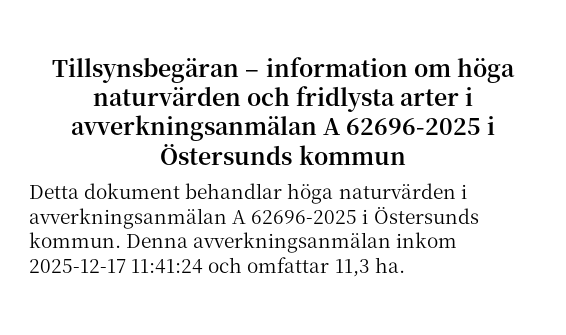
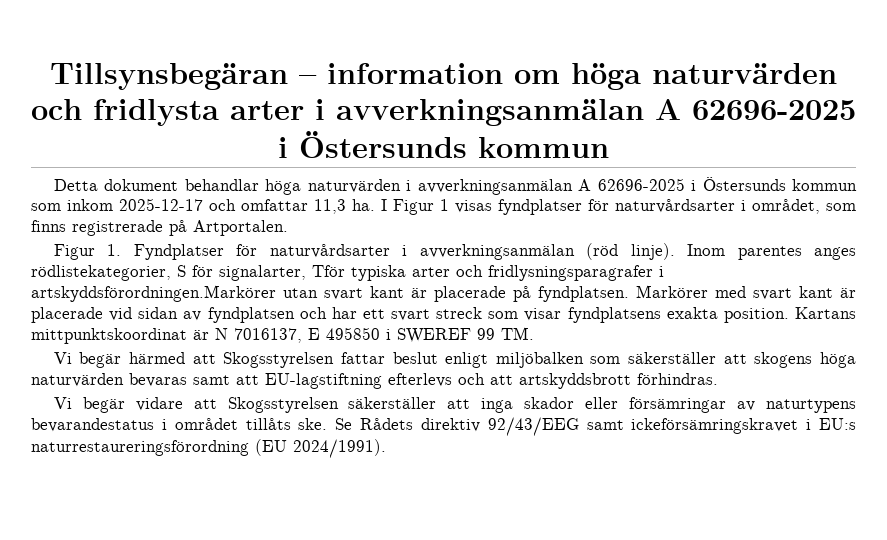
[29,232,392,253] kommun. Denna avverkningsanmälan -> [792,179,858,191] [31,203,61,211] kommun som
[131,259,204,274] 11:41:24 -> (203, 204) none
(405, 265) none -> [381,199,856,215] [31,220,288,236] [53,243,857,260] [31,265,664,281] [31,285,856,302] [31,307,856,323] [31,327,534,344] [53,352,857,368] [31,373,718,389] [53,397,857,413] [31,417,856,436] [31,439,386,458] I Figur 1 visas fyndplatser för naturvårdsarter i området, som finns registrerade på Artportalen. // Figur 1. Fyndplatser för naturvårdsarter i avverkningsanmälan (röd linje). Inom parentes anges rödlistekategorier, S för signalarter, Tför typiska arter och fridlysningsparagrafer i artskyddsförordningen.Markörer utan svart kant är placerade på fyndplatsen. Markörer med svart kant är placerade vid sidan av fyndplatsen och har ett svart streck som visar fyndplatsens exakta position. Kartans mittpunktskoordinat är N 7016137, E 495850 i SWEREF 99 TM. // Vi begär härmed att Skogsstyrelsen fattar beslut enligt miljöbalken som säkerställer att skogens höga naturvärden bevaras samt att EU-lagstiftning efterlevs och att artskyddsbrott förhindras. // Vi begär vidare att Skogsstyrelsen säkerställer att inga skador eller försämringar av naturtypens bevarandestatus i området tillåts ske. Se Rådets direktiv 92/43/EEG samt ickeförsämringskravet i EU:s naturrestaureringsförordning (EU 2024/1991).

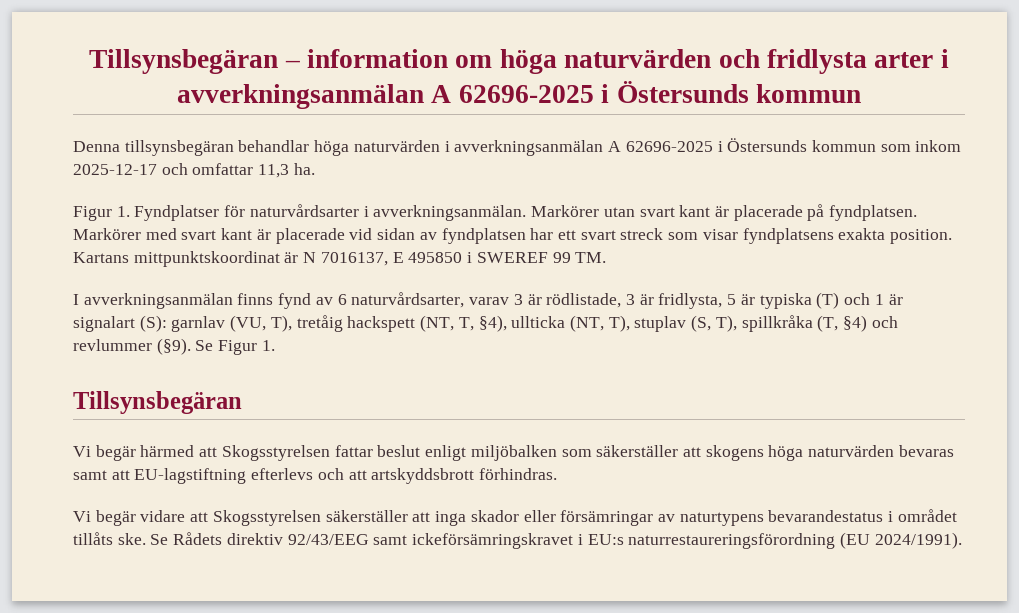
[53,179,179,191] Detta dokument -> [73,140,234,156] Denna tillsynsbegäran
[381,199,856,215] [31,220,288,236] I Figur 1 visas fyndplatser för naturvårdsarter i området, som finns registrerade på Artportalen. -> (315, 169) none
[419,243,857,260] [31,265,664,281] [31,285,276,302] avverkningsanmälan (röd linje). Inom parentes anges rödlistekategorier, S för signalarter, Tför typiska arter och fridlysningsparagrafer i artskyddsförordningen.Markörer -> [373,205,600,221] avverkningsanmälan. Markörer
[299,307,327,319] och -> (526, 236) none
(534, 333) none -> [73,292,903,309] [73,315,898,332] [73,338,275,355] [73,391,242,414] // I avverkningsanmälan finns fynd av 6 naturvårdsarter, varav 3 är rödlistade, 3 är fridlysta, 5 är typiska (T) och 1 är signalart (S): garnlav (VU, T), tretåig hackspett (NT, T, §4), ullticka (NT, T), stuplav (S, T), spillkråka (T, §4) och revlummer (§9). Se Figur 1. // Tillsynsbegäran

